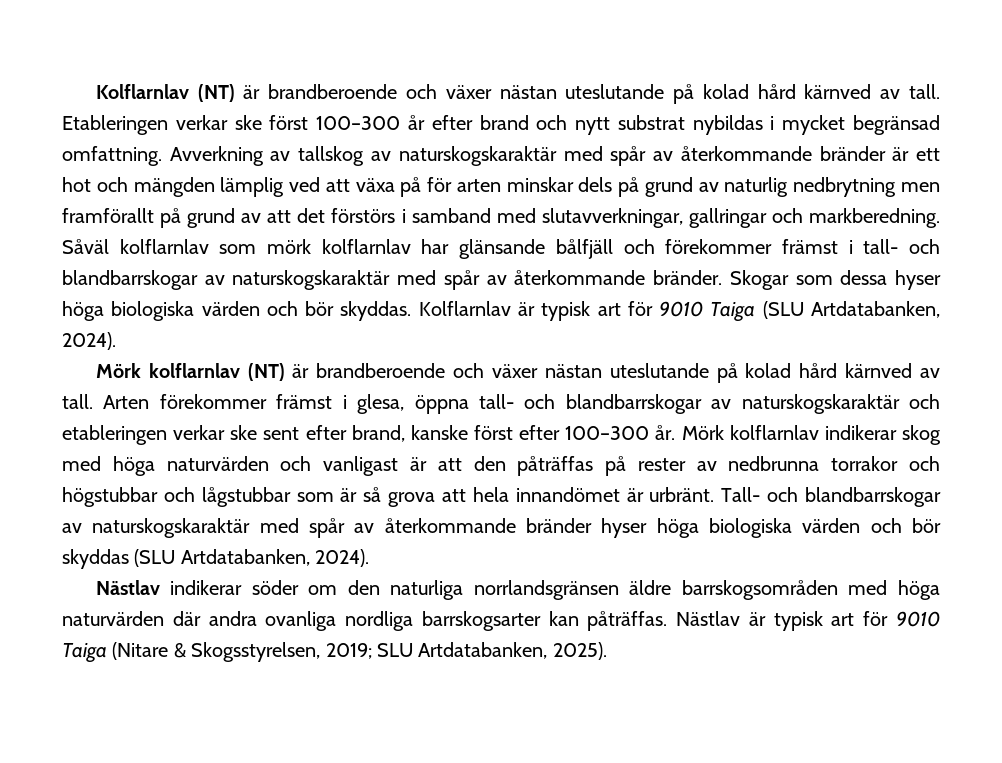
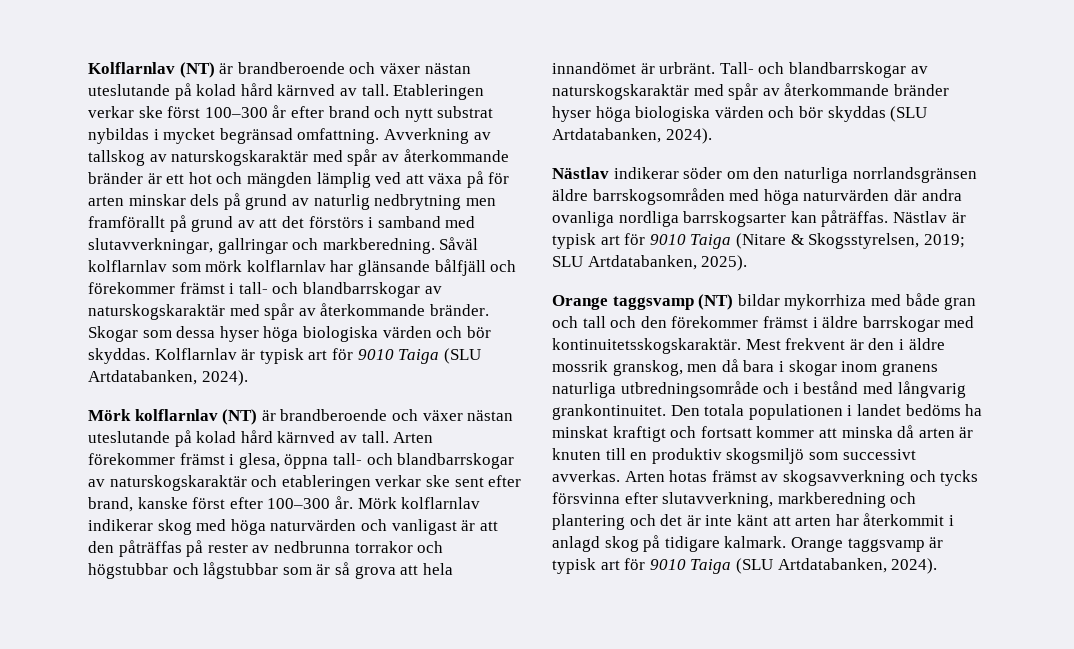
(607, 651) none -> [552,293,977,310] [552,316,975,332] [552,338,945,354] [552,359,938,376] [552,381,966,398] [552,404,983,420] [552,425,974,442] [552,448,916,464] [552,470,979,486] [552,492,917,508] [552,513,954,530] [552,535,944,552] [552,558,938,574] // Orange taggsvamp (NT) bildar mykorrhiza med både gran och tall och den förekommer främst i äldre barrskogar med kontinuitetsskogskaraktär. Mest frekvent är den i äldre mossrik granskog, men då bara i skogar inom granens naturliga utbredningsområde och i bestånd med långvarig grankontinuitet. Den totala populationen i landet bedöms ha minskat kraftigt och fortsatt kommer att minska då arten är knuten till en produktiv skogsmiljö som successivt avverkas. Arten hotas främst av skogsavverkning och tycks försvinna efter slutavverkning, markberedning och plantering och det är inte känt att arten har återkommit i anlagd skog på tidigare kalmark. Orange taggsvamp är typisk art för 9010 Taiga (SLU Artdatabanken, 2024).

